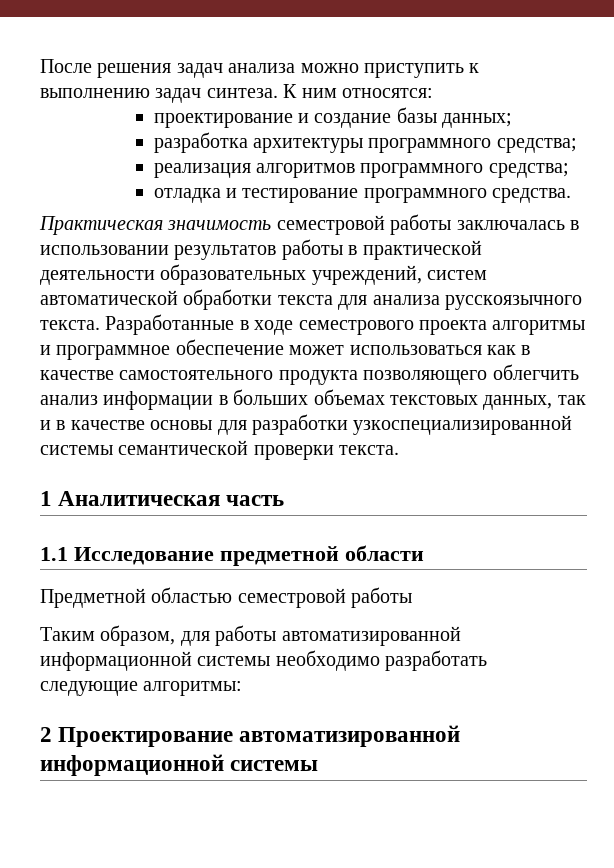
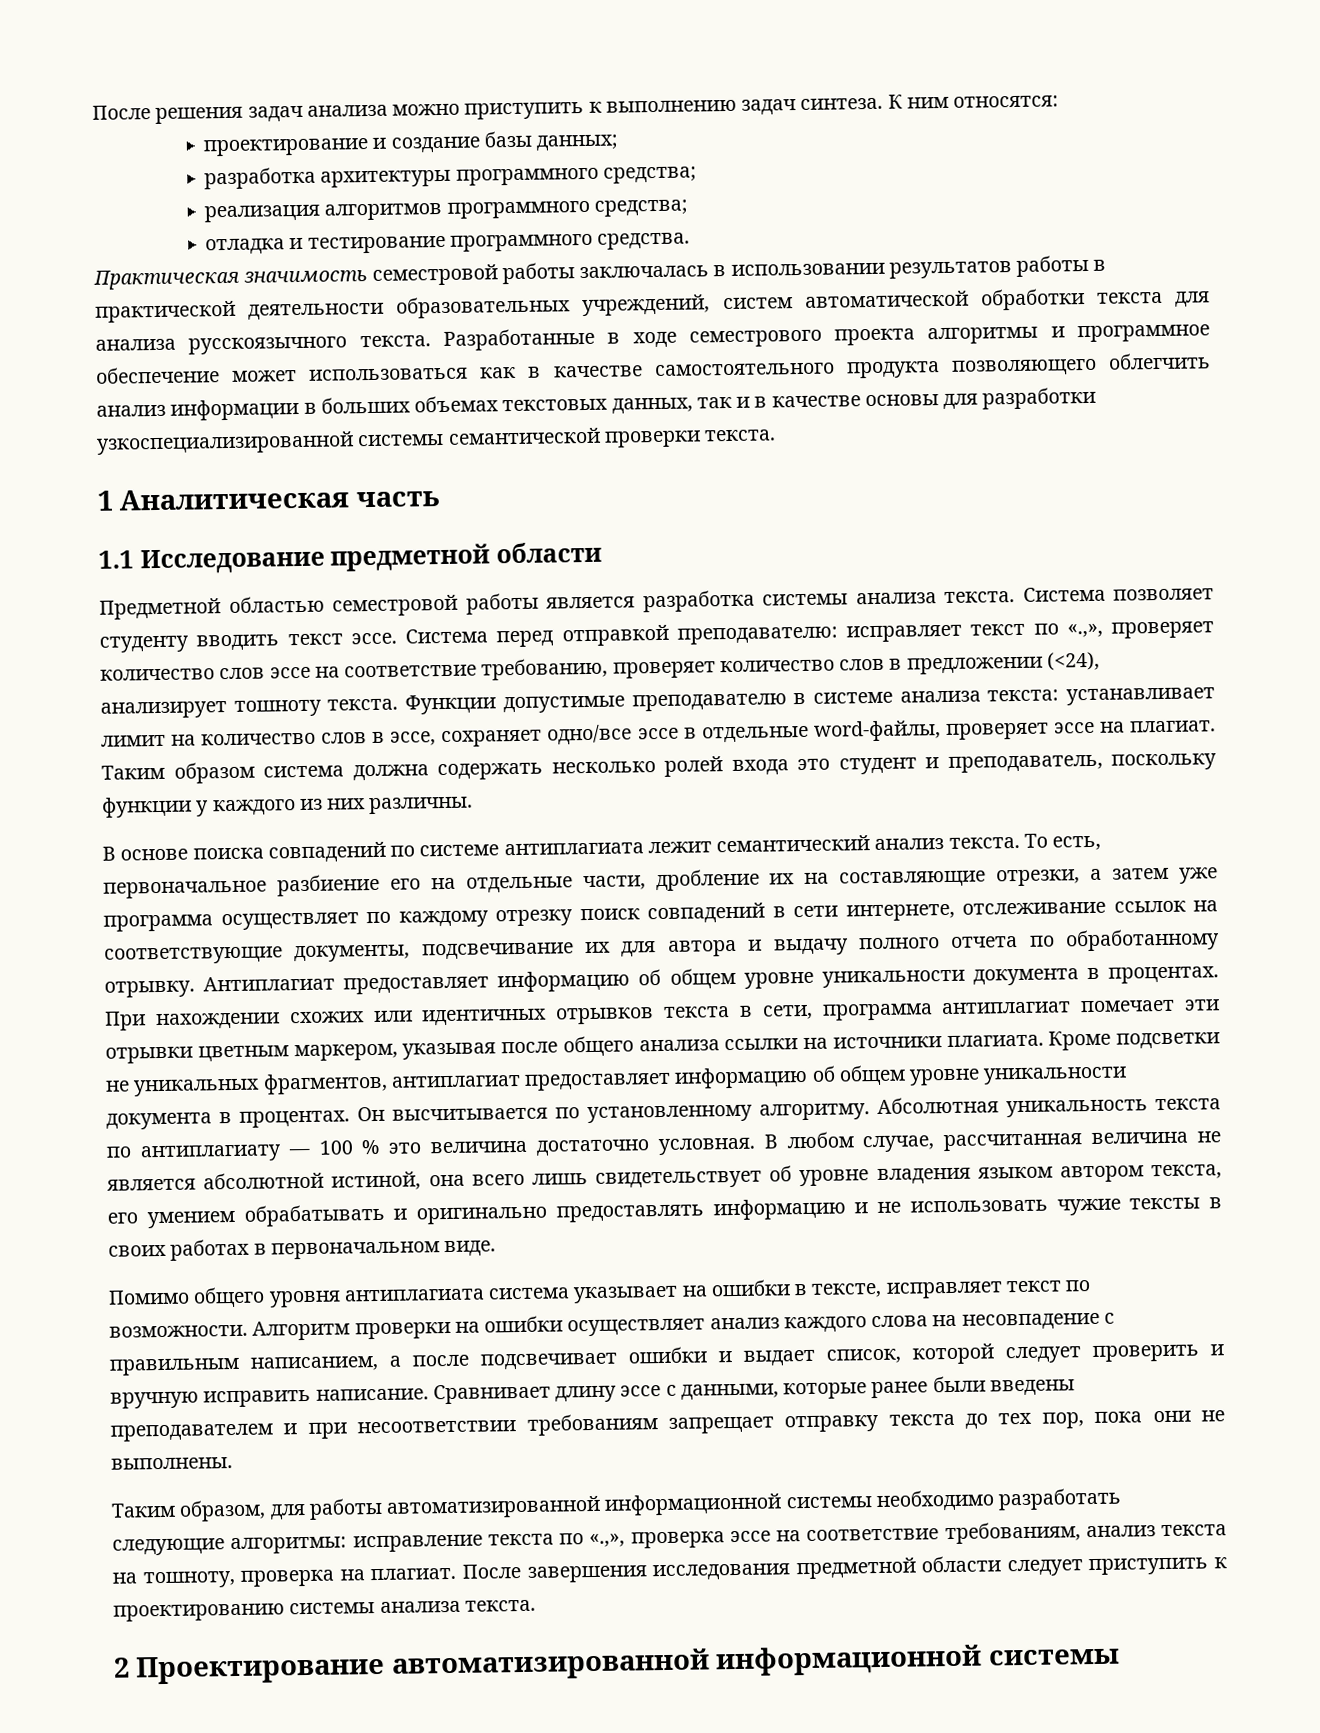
(413, 597) none -> [546,586,1214,613] [99,621,1214,653] [100,651,1100,681] [100,687,1216,719] [101,720,1217,748] [101,753,1217,784] [101,796,474,818] [102,833,1102,863] [103,867,1218,899] [103,900,1218,932] [104,928,1220,965] [104,966,1220,998] [104,999,1220,1031] [105,1030,1220,1064] [105,1064,1128,1097] [106,1096,1221,1130] [106,1131,1222,1163] [107,1164,1222,1191] [107,1197,1222,1229] [108,1238,497,1261] [108,1279,1091,1308] [109,1312,1115,1341] [109,1343,1224,1376] [110,1375,1075,1409] [110,1410,1225,1442] [111,1457,233,1470] является разработка системы анализа текста. Система позволяет студенту вводить текст эссе. Система перед отправкой преподавателю: исправляет текст по «.,», проверяет количество слов эссе на соответствие требованию, проверяет количество слов в предложении (<24), анализирует тошноту текста. Функции допустимые преподавателю в системе анализа текста: устанавливает лимит на количество слов в эссе, сохраняет одно/все эссе в отдельные word-файлы, проверяет эссе на плагиат. Таким образом система должна содержать несколько ролей входа это студент и преподаватель, поскольку функции у каждого из них различны. // В основе поиска совпадений по системе антиплагиата лежит семантический анализ текста. То есть, первоначальное разбиение его на отдельные части, дробление их на составляющие отрезки, а затем уже программа осуществляет по каждому отрезку поиск совпадений в сети интернете, отслеживание ссылок на соответствующие документы, подсвечивание их для автора и выдачу полного отчета по обработанному отрывку. Антиплагиат предоставляет информацию об общем уровне уникальности документа в процентах. При нахождении схожих или идентичных отрывков текста в сети, программа антиплагиат помечает эти отрывки цветным маркером, указывая после общего анализа ссылки на источники плагиата. Кроме подсветки не уникальных фрагментов, антиплагиат предоставляет информацию об общем уровне уникальности документа в процентах. Он высчитывается по установленному алгоритму. Абсолютная уникальность текста по антиплагиату — 100 % это величина достаточно условная. В любом случае, рассчитанная величина не является абсолютной истиной, она всего лишь свидетельствует об уровне владения языком автором текста, его умением обрабатывать и оригинально предоставлять информацию и не использовать чужие тексты в своих работах в первоначальном виде. // Помимо общего уровня антиплагиата система указывает на ошибки в тексте, исправляет текст по возможности. Алгоритм проверки на ошибки осуществляет анализ каждого слова на несовпадение с правильным написанием, а после подсвечивает ошибки и выдает список, которой следует проверить и вручную исправить написание. Сравнивает длину эссе с данными, которые ранее были введены преподавателем и при несоответствии требованиям запрещает отправку текста до тех пор, пока они не выполнены.
(243, 688) none -> [352,1521,1227,1553] [112,1555,1228,1589] [113,1599,536,1622] исправление текста по «.,», проверка эссе на соответствие требованиям, анализ текста на тошноту, проверка на плагиат. После завершения исследования предметной области следует приступить к проектированию системы анализа текста.

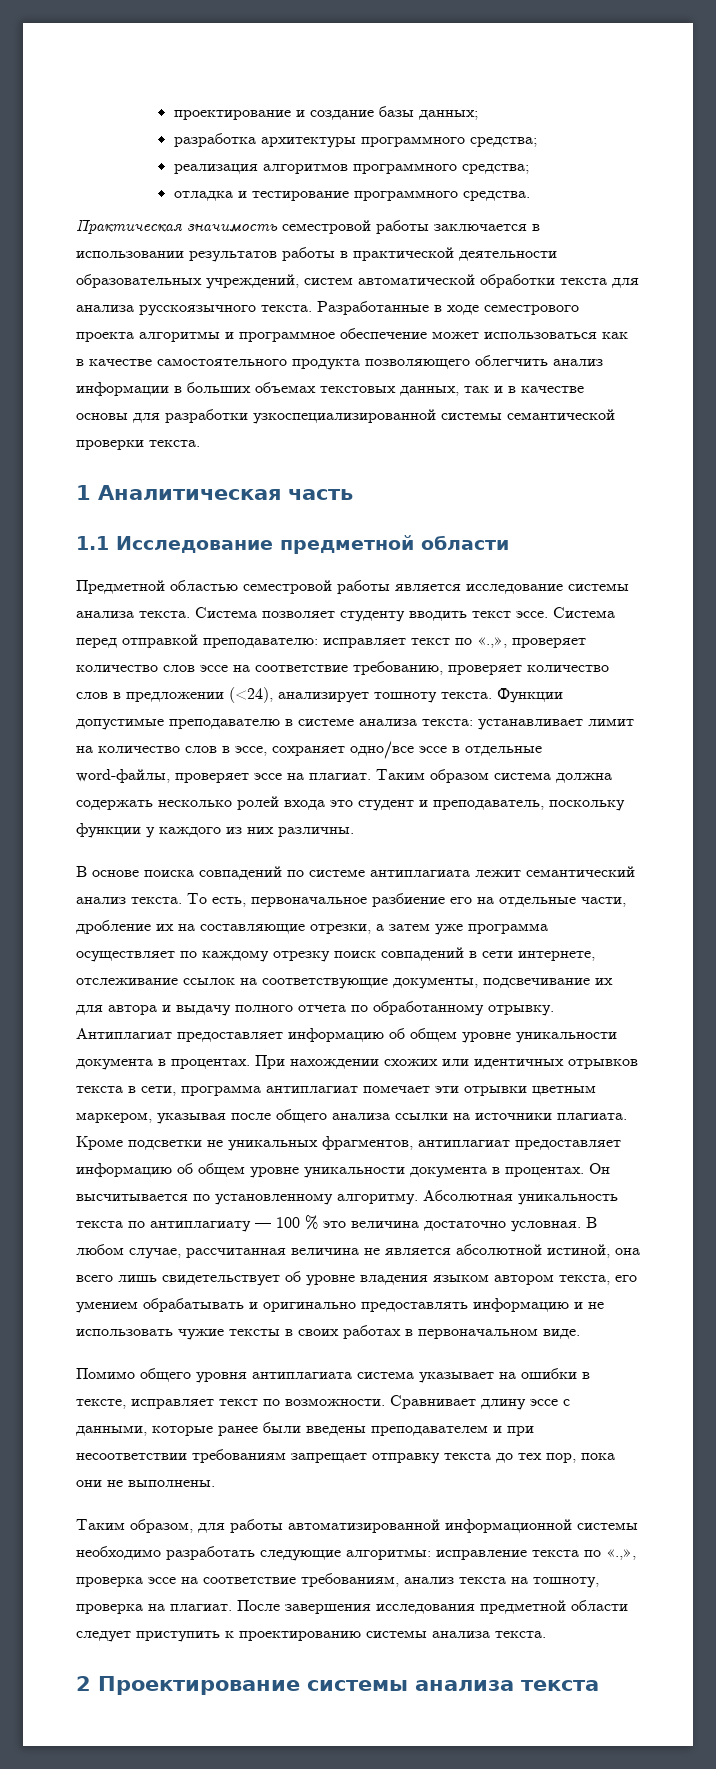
[92,94,1060,124] После решения задач анализа можно приступить к выполнению задач синтеза. К ним относятся: // -> (173, 115) none
[579,265,710,279] заключалась -> [434,224,527,231] заключается
[642,589,755,613] разработка -> [466,584,563,594] исследование
[252,1312,1115,1341] [109,1343,1224,1376] [110,1388,429,1409] Алгоритм проверки на ошибки осуществляет анализ каждого слова на несовпадение с правильным написанием, а после подсвечивает ошибки и выдает список, которой следует проверить и вручную исправить написание. -> (385, 1402) none
[390,1644,1120,1681] автоматизированной информационной системы -> [307,1680,599,1691] системы анализа текста

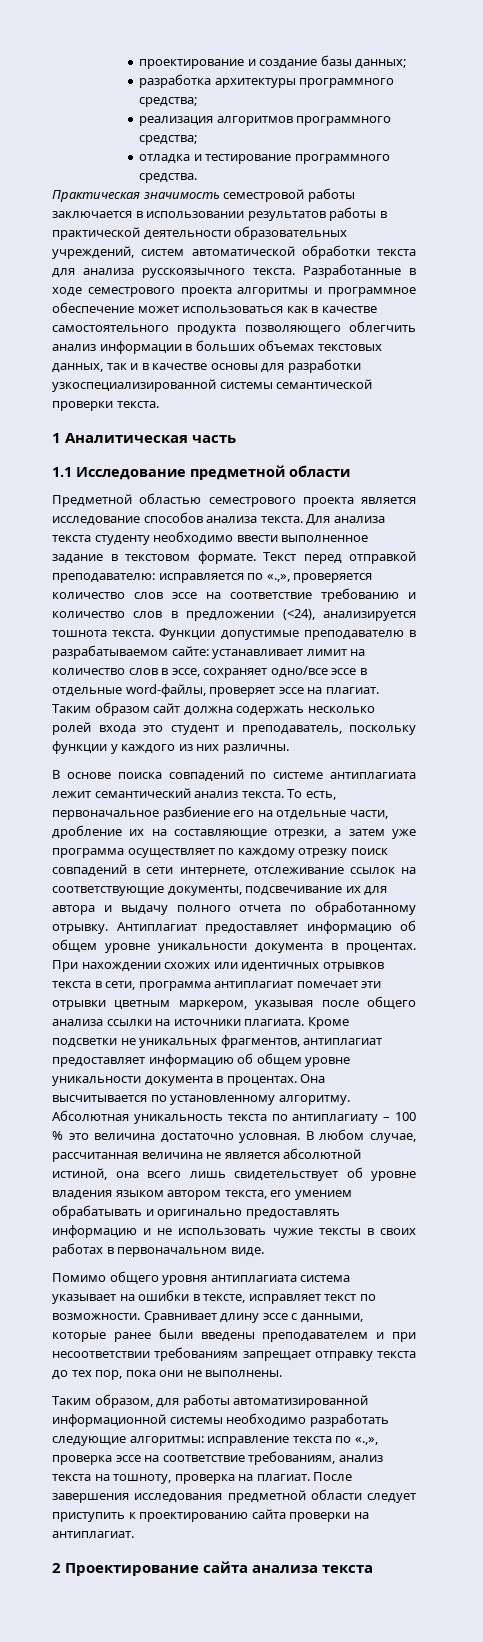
[243,580,390,594] семестровой работы -> [208,497,354,507] семестрового проекта
[568,583,629,591] [76,607,615,622] системы анализа текста. Система позволяет студенту вводить текст эссе. Система -> [143,512,385,526] [52,531,369,545] [52,551,296,564] способов анализа текста. Для анализа текста студенту необходимо ввести выполненное задание в текстовом формате. Текст
[323,637,586,648] исправляет текст по «.,», проверяет -> [158,573,373,583] исправляется по «.,», проверяется
[353,661,522,675] требованию, проверяет -> [321,588,416,602] требованию и
[278,692,437,703] анализирует тошноту -> [323,611,416,621] [52,630,107,637] анализируется тошнота
[298,718,473,726] системе анализа текста: -> [52,645,209,659] разрабатываемом сайте:
[494,772,551,780] система -> [153,703,181,713] сайт
[589,1163,610,1174] Он -> [300,1074,326,1083] Она
[255,1223,271,1228] — -> [383,1117,391,1121] –
[366,1630,546,1638] системы анализа текста. -> [251,1509,369,1522] [52,1531,134,1538] сайта проверки на антиплагиат.
[307,1680,408,1691] системы -> [203,1561,249,1573] сайта

